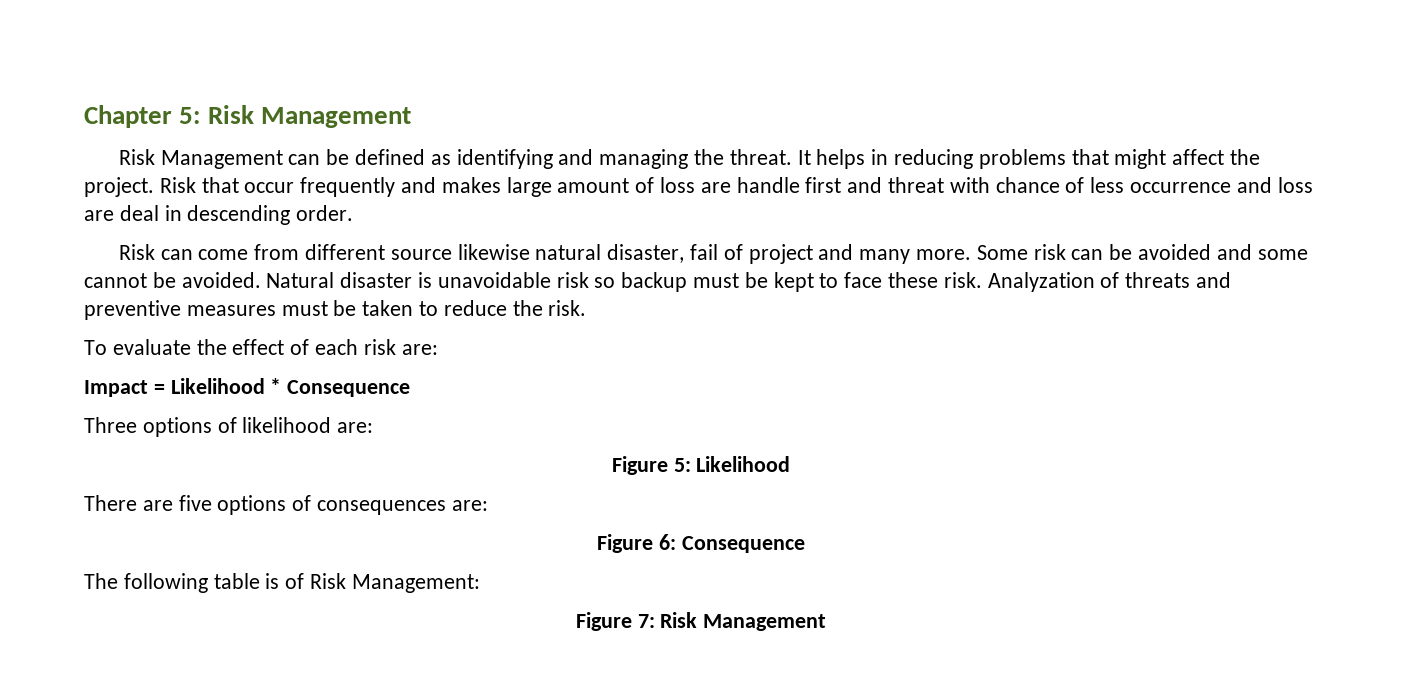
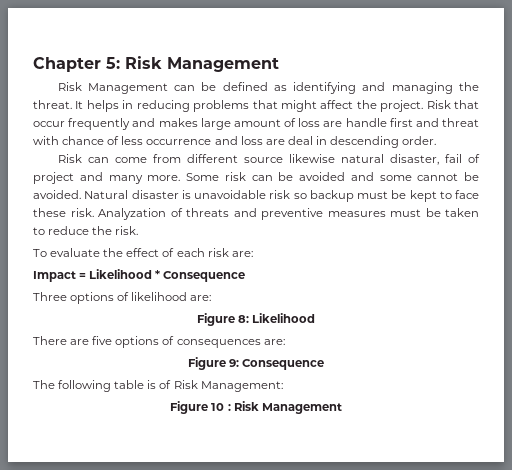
[673,458,691,472] 5: -> [237,315,249,323] 8:
[658,534,676,550] 6: -> [228,359,239,367] 9:
[637,614,655,628] 7: -> [211,403,231,411] 10 :

